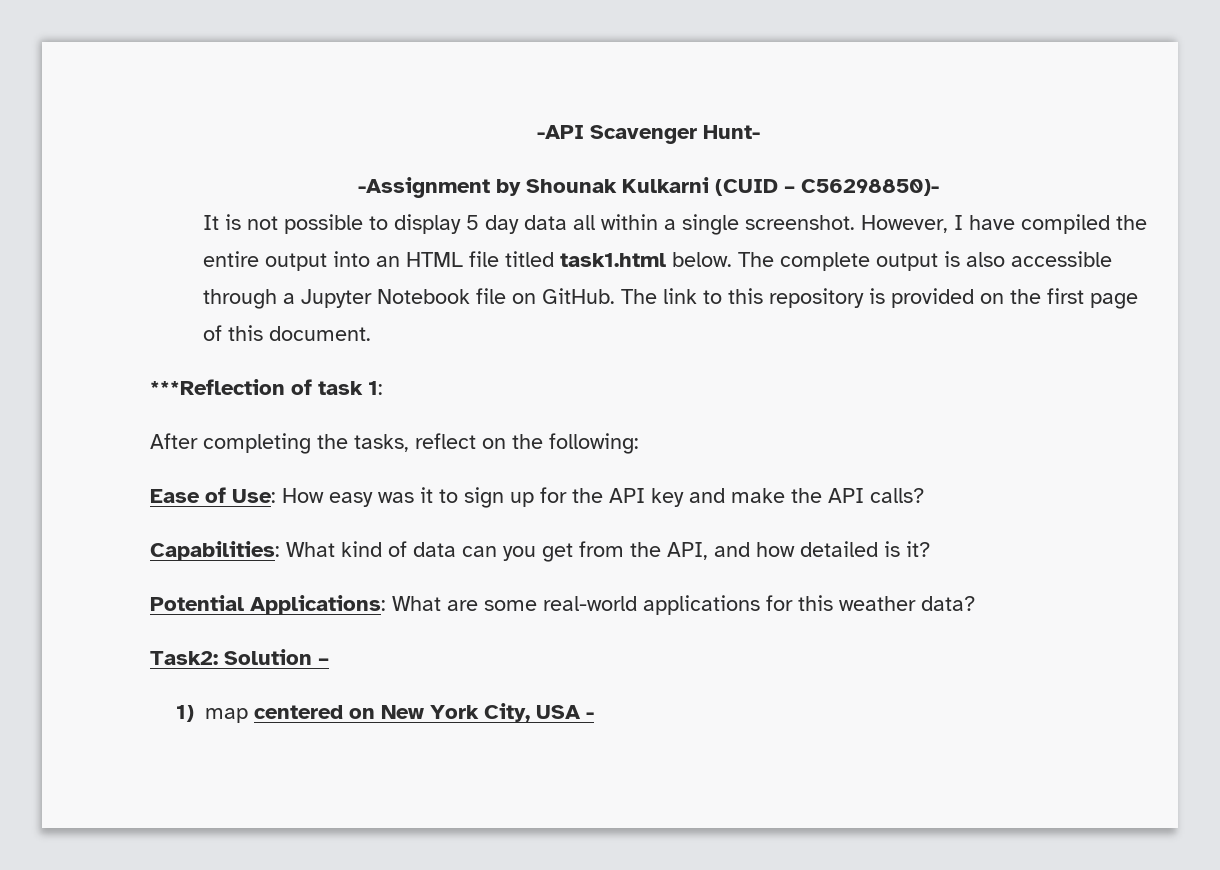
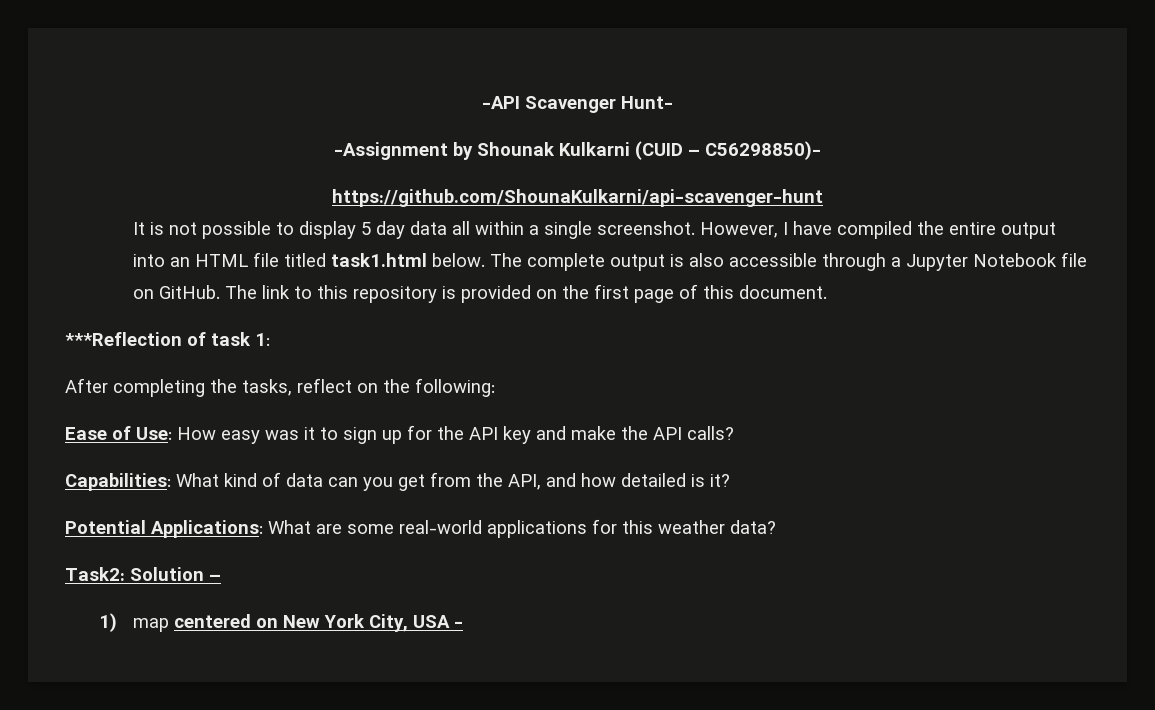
(939, 187) none -> [332,189,823,207] // https://github.com/ShounaKulkarni/api-scavenger-hunt

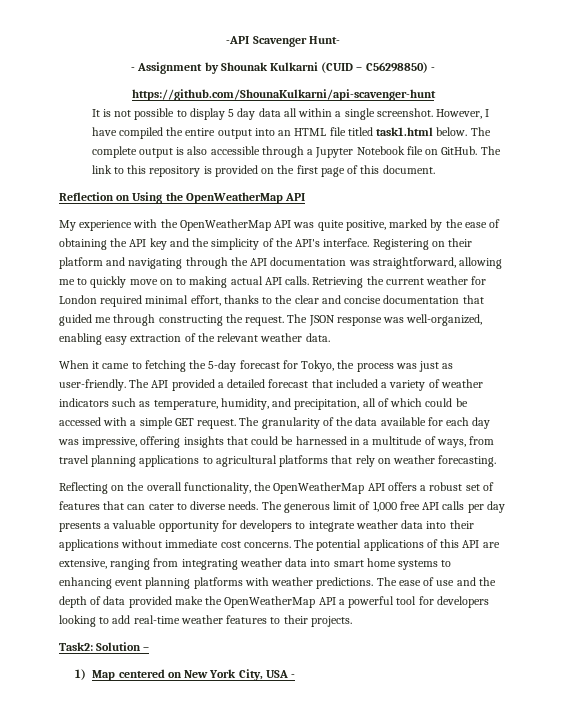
[334,142,448,160] -Assignment -> [131,62,203,74] - Assignment
[705,141,821,160] C56298850)- -> [365,62,435,73] C56298850) -
[65,332,270,346] [65,378,495,397] [65,425,734,444] [65,472,730,491] [65,519,776,538] ***Reflection of task 1: // After completing the tasks, reflect on the following: // Ease of Use: How easy was it to sign up for the API key and make the API calls? // Capabilities: What kind of data can you get from the API, and how detailed is it? // Potential Applications: What are some real-world applications for this weather data? -> [59,192,306,204] [59,219,501,231] [59,238,473,250] [59,257,503,269] [59,276,487,288] [59,295,484,307] [59,314,483,326] [59,333,330,345] [59,360,454,372] [59,379,483,391] [59,398,468,410] [59,417,491,429] [58,436,495,448] [59,455,497,467] [59,482,494,494] [59,501,505,513] [59,520,474,532] [59,539,500,551] [59,558,452,570] [59,577,496,589] [59,596,489,608] [59,615,352,627] Reflection on Using the OpenWeatherMap API // My experience with the OpenWeatherMap API was quite positive, marked by the ease of obtaining the API key and the simplicity of the API's interface. Registering on their platform and navigating through the API documentation was straightforward, allowing me to quickly move on to making actual API calls. Retrieving the current weather for London required minimal effort, thanks to the clear and concise documentation that guided me through constructing the request. The JSON response was well-organized, enabling easy extraction of the relevant weather data. // When it came to fetching the 5-day forecast for Tokyo, the process was just as user-friendly. The API provided a detailed forecast that included a variety of weather indicators such as temperature, humidity, and precipitation, all of which could be accessed with a simple GET request. The granularity of the data available for each day was impressive, offering insights that could be harnessed in a multitude of ways, from travel planning applications to agricultural platforms that rely on weather forecasting. // Reflecting on the overall functionality, the OpenWeatherMap API offers a robust set of features that can cater to diverse needs. The generous limit of 1,000 free API calls per day presents a valuable opportunity for developers to integrate weather data into their applications without immediate cost concerns. The potential applications of this API are extensive, ranging from integrating weather data into smart home systems to enhancing event planning platforms with weather predictions. The ease of use and the depth of data provided make the OpenWeatherMap API a powerful tool for developers looking to add real-time weather features to their projects.
[132,618,169,632] map -> [92,670,116,681] Map

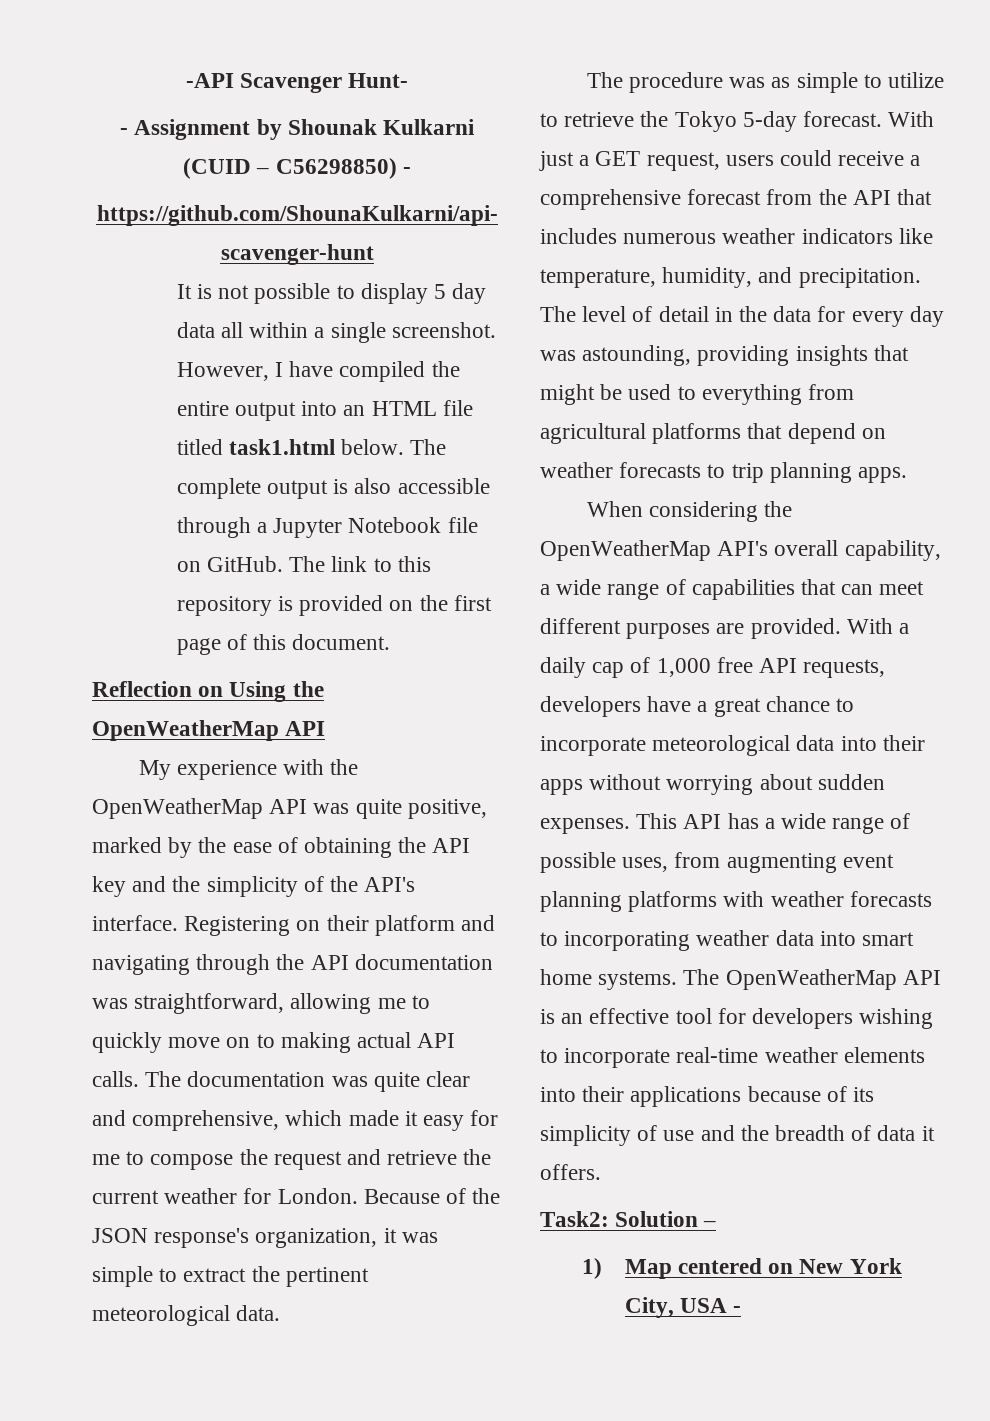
[312,276,487,288] [59,295,484,307] [59,314,483,326] [59,333,330,345] [59,360,454,372] [59,379,483,391] [59,398,468,410] [59,417,491,429] [58,436,495,448] [59,455,213,467] Retrieving the current weather for London required minimal effort, thanks to the clear and concise documentation that guided me through constructing the request. The JSON response was well-organized, enabling easy extraction of the relevant weather data. // When it came to fetching the 5-day forecast for Tokyo, the process was just as user-friendly. The API provided a detailed forecast that included a variety of weather indicators such as temperature, humidity, and precipitation, all of which could be accessed with a simple GET request. The granularity of the data available for each day was impressive, offering insights that could be harnessed in a multitude of ways, from travel planning applications to -> [145,1071,471,1092] [92,1110,499,1131] [92,1149,492,1170] [92,1188,501,1204] [92,1228,438,1248] [92,1266,369,1287] [92,1305,281,1326] [586,72,945,93] [540,111,935,132] [539,150,921,171] [540,189,933,210] [540,228,933,244] [540,267,921,288] [540,306,944,327] [540,345,909,366] [540,384,855,405] The documentation was quite clear and comprehensive, which made it easy for me to compose the request and retrieve the current weather for London. Because of the JSON response's organization, it was simple to extract the pertinent meteorological data. // The procedure was as simple to utilize to retrieve the Tokyo 5-day forecast. With just a GET request, users could receive a comprehensive forecast from the API that includes numerous weather indicators like temperature, humidity, and precipitation. The level of detail in the data for every day was astounding, providing insights that might be used to everything from
[355,455,375,467] rely -> [787,423,856,444] depend
[438,455,497,467] [59,482,494,494] [59,501,505,513] [59,520,474,532] [59,539,500,551] [59,558,238,570] forecasting. // Reflecting on the overall functionality, the OpenWeatherMap API offers a robust set of features that can cater to diverse needs. The generous limit of 1,000 free API calls per day presents a valuable opportunity for developers to integrate weather data into their applications without immediate cost concerns. The potential applications of this API are extensive, ranging from integrating -> [619,462,908,483] [586,501,793,522] [540,540,941,561] [540,579,925,600] [540,618,910,639] [540,657,886,678] [540,696,855,717] [540,735,925,756] [540,774,885,795] [540,813,911,834] [540,852,894,873] [540,891,932,912] [540,931,691,951] forecasts to trip planning apps. // When considering the OpenWeatherMap API's overall capability, a wide range of capabilities that can meet different purposes are provided. With a daily cap of 1,000 free API requests, developers have a great chance to incorporate meteorological data into their apps without worrying about sudden expenses. This API has a wide range of possible uses, from augmenting event planning platforms with weather forecasts to incorporating
[398,560,452,570] [59,577,421,589] systems to enhancing event planning platforms with weather predictions. The ease -> [598,969,941,990] [540,1008,934,1029] [540,1047,925,1068] [540,1086,875,1107] [540,1125,631,1146] systems. The OpenWeatherMap API is an effective tool for developers wishing to incorporate real-time weather elements into their applications because of its simplicity
[59,596,87,608] depth -> [775,1125,846,1141] breadth
[128,596,489,608] [59,615,352,627] provided make the OpenWeatherMap API a powerful tool for developers looking to add real-time weather features to their projects. -> [921,1126,935,1141] [540,1164,601,1180] it offers.

